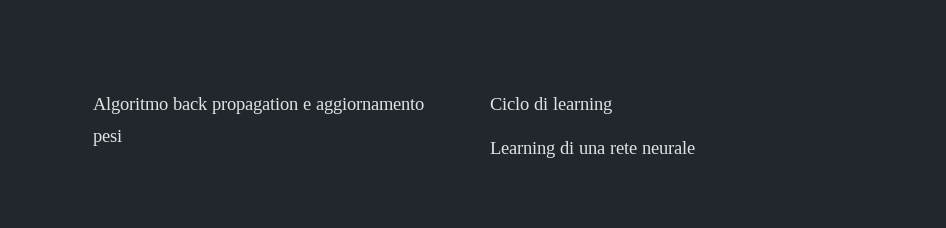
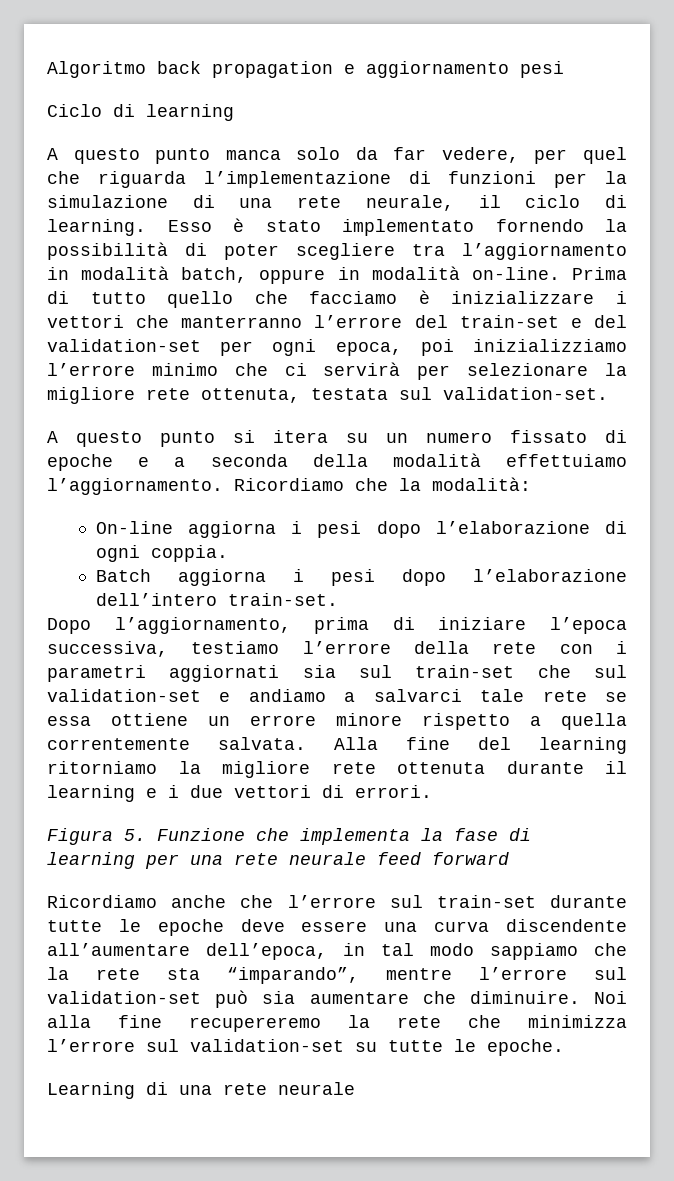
(612, 105) none -> [47,147,627,164] [47,171,627,188] [47,195,627,211] [47,218,627,236] [47,242,627,260] [47,266,627,284] [47,290,627,308] [47,315,627,328] [47,339,627,356] [47,362,627,380] [47,387,608,404] [47,430,627,447] [47,453,627,471] [47,477,531,495] [95,521,627,538] [95,545,228,562] [95,569,627,586] [95,593,338,606] [47,617,627,634] [47,641,627,657] [47,665,627,682] [47,689,628,702] [47,713,627,730] [47,737,627,754] [47,761,627,778] [47,785,432,802] [47,828,531,845] [47,852,509,869] [47,895,627,908] [47,919,627,936] [47,943,627,960] [47,967,627,984] [47,990,627,1008] [47,1015,627,1032] [47,1039,564,1056] // A questo punto manca solo da far vedere, per quel che riguarda l’implementazione di funzioni per la simulazione di una rete neurale, il ciclo di learning. Esso è stato implementato fornendo la possibilità di poter scegliere tra l’aggiornamento in modalità batch, oppure in modalità on-line. Prima di tutto quello che facciamo è inizializzare i vettori che manterranno l’errore del train-set e del validation-set per ogni epoca, poi inizializziamo l’errore minimo che ci servirà per selezionare la migliore rete ottenuta, testata sul validation-set. // A questo punto si itera su un numero fissato di epoche e a seconda della modalità effettuiamo l’aggiornamento. Ricordiamo che la modalità: // On-line aggiorna i pesi dopo l’elaborazione di ogni coppia. // Batch aggiorna i pesi dopo l’elaborazione dell’intero train-set. // Dopo l’aggiornamento, prima di iniziare l’epoca successiva, testiamo l’errore della rete con i parametri aggiornati sia sul train-set che sul validation-set e andiamo a salvarci tale rete se essa ottiene un errore minore rispetto a quella correntemente salvata. Alla fine del learning ritorniamo la migliore rete ottenuta durante il learning e i due vettori di errori. // Figura 5. Funzione che implementa la fase di learning per una rete neurale feed forward // Ricordiamo anche che l’errore sul train-set durante tutte le epoche deve essere una curva discendente all’aumentare dell’epoca, in tal modo sappiamo che la rete sta “imparando”, mentre l’errore sul validation-set può sia aumentare che diminuire. Noi alla fine recupereremo la rete che minimizza l’errore sul validation-set su tutte le epoche.

